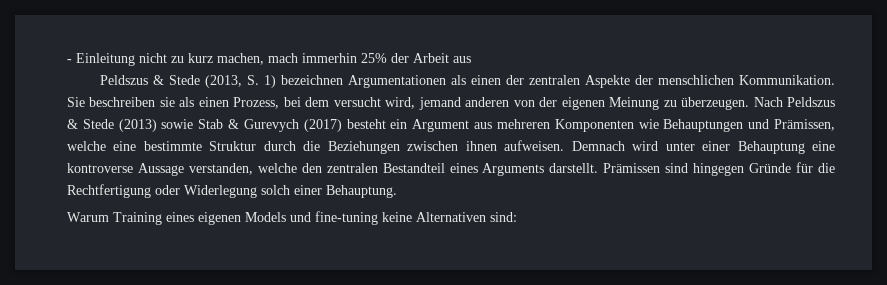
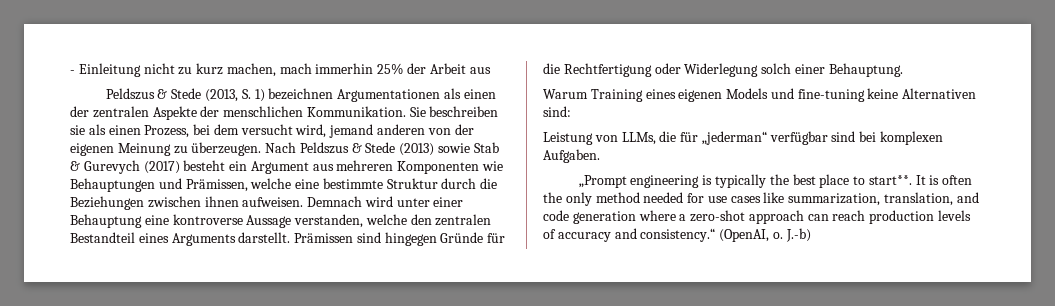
(517, 217) none -> [543,131,944,145] [543,149,600,163] [578,174,973,188] [543,192,979,206] [543,210,972,224] [543,228,811,242] // Leistung von LLMs, die für „jederman“ verfügbar sind bei komplexen Aufgaben. // „Prompt engineering is typically the best place to start**. It is often the only method needed for use cases like summarization, translation, and code generation where a zero-shot approach can reach production levels of accuracy and consistency.“ (OpenAI, o. J.-b)

